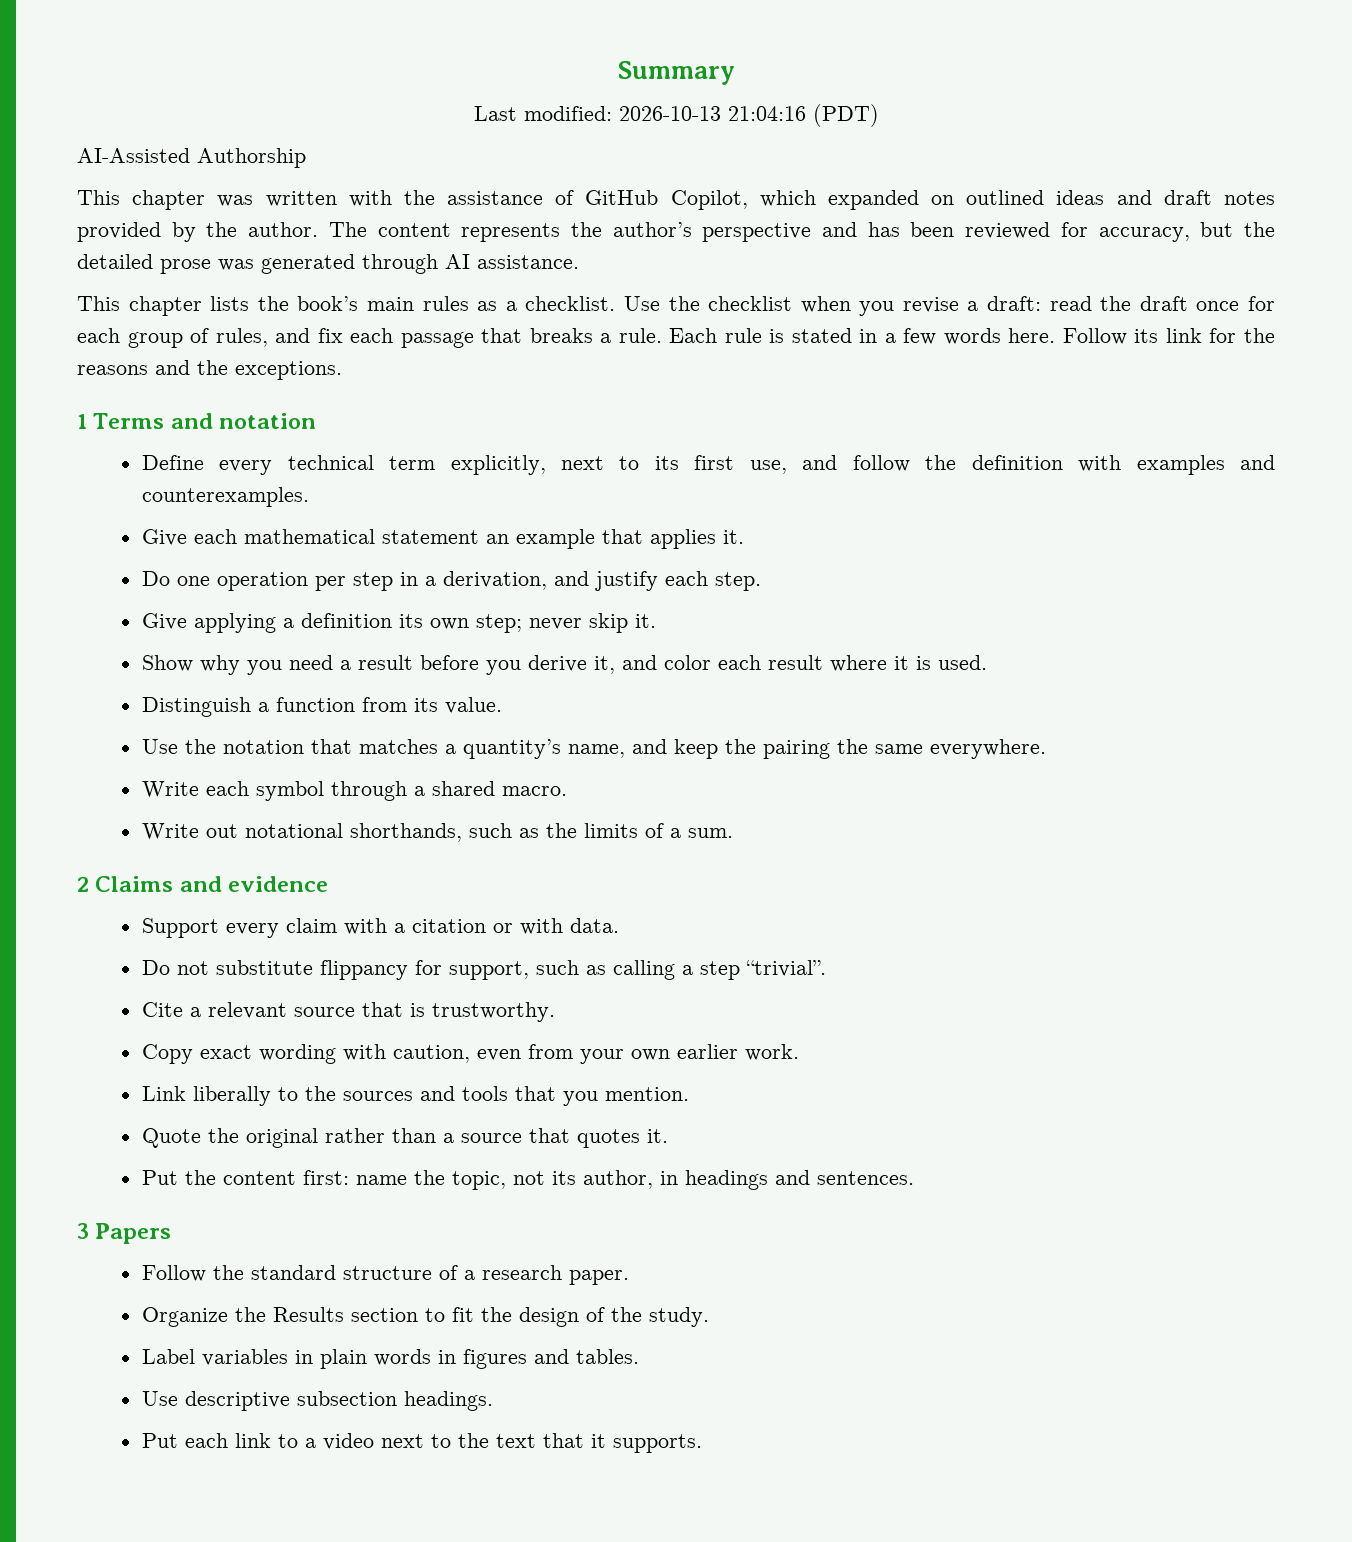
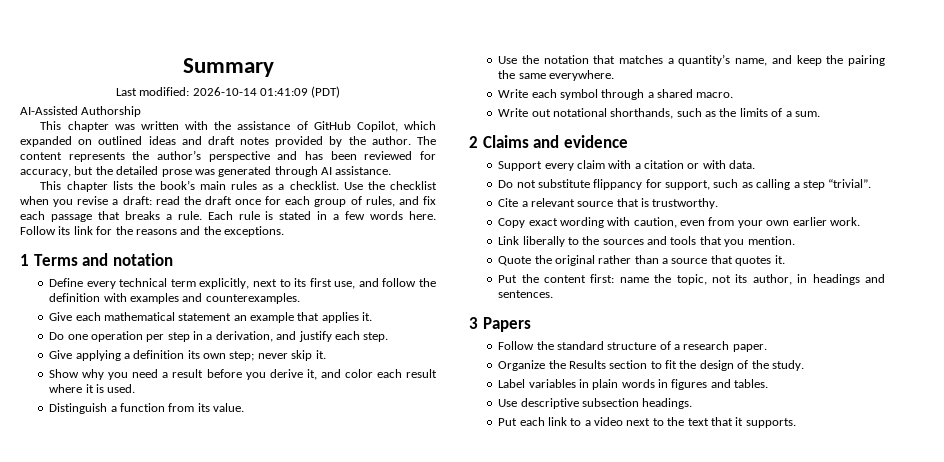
[618,106,806,121] 2026-10-13 21:04:16 -> [192,87,308,96] 2026-10-14 01:41:09

